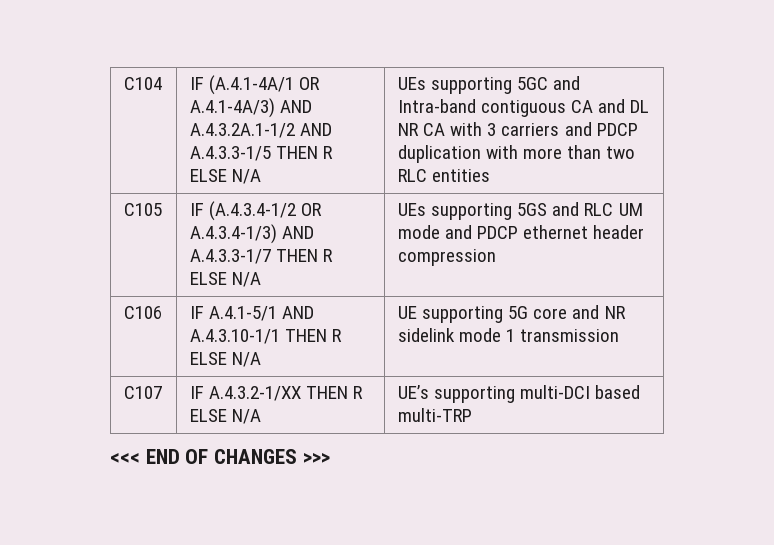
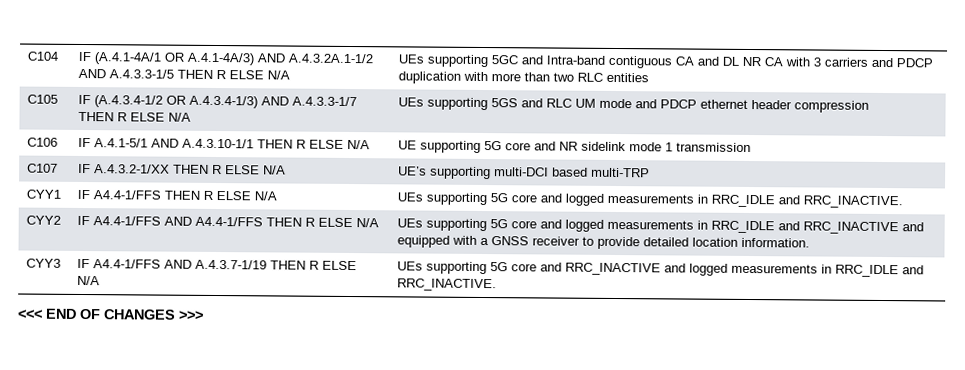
(472, 415) none -> [26,189,62,199] [77,189,278,201] [397,192,904,209] [26,215,62,225] [77,215,380,228] [397,218,925,235] [397,235,811,250] [26,258,62,268] [77,258,358,271] [77,275,101,286] [397,261,925,278] [397,278,498,292] // CYY1 | IF A4.4-1/FFS THEN R ELSE N/A | UEs supporting 5G core and logged measurements in RRC_IDLE and RRC_INACTIVE. // CYY2 | IF A4.4-1/FFS AND A4.4-1/FFS THEN R ELSE N/A | UEs supporting 5G core and logged measurements in RRC_IDLE and RRC_INACTIVE and equipped with a GNSS receiver to provide detailed location information. // CYY3 | IF A4.4-1/FFS AND A.4.3.7-1/19 THEN R ELSE N/A | UEs supporting 5G core and RRC_INACTIVE and logged measurements in RRC_IDLE and RRC_INACTIVE.

